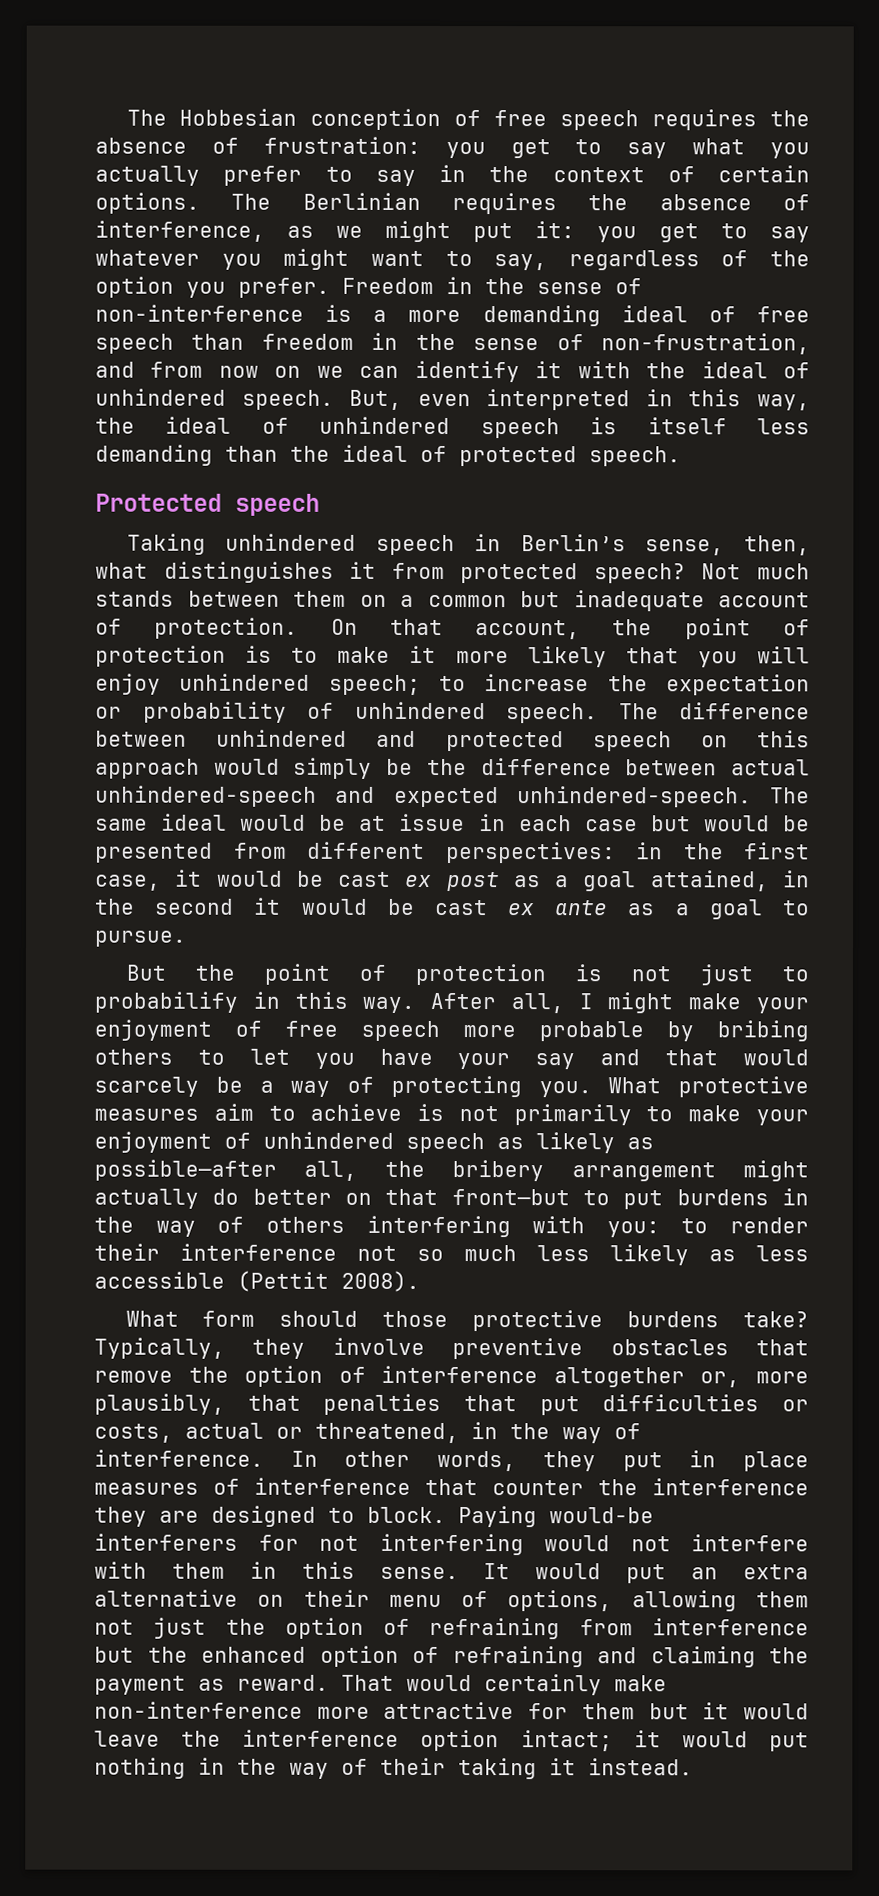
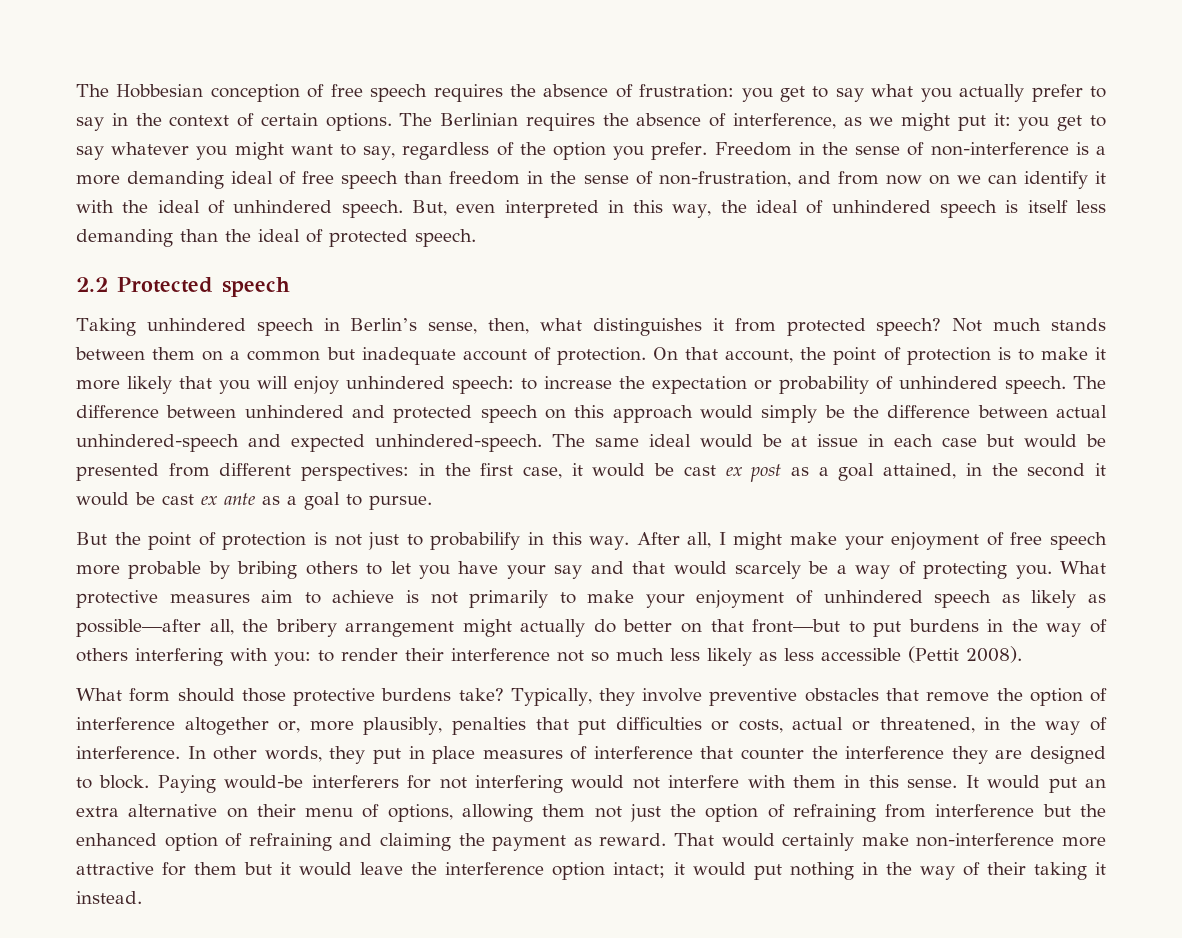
(681, 456) none -> [76,277,108,292] 2.2
[328,674,421,695] speech; -> [452,376,514,394] speech:
[247,1394,301,1411] that -> (443, 726) none

